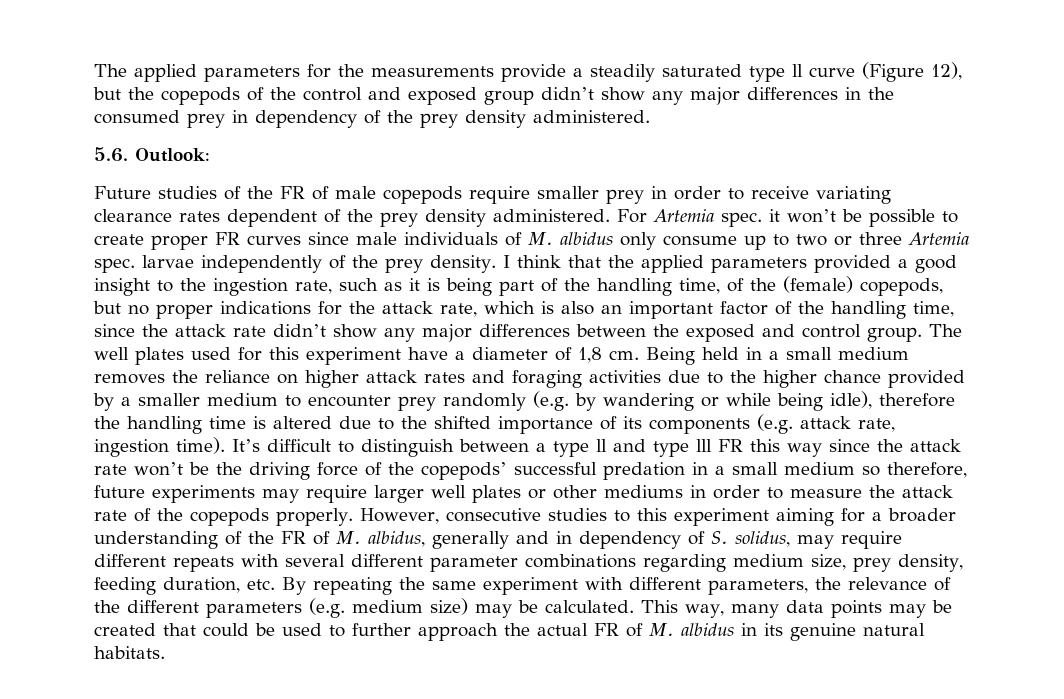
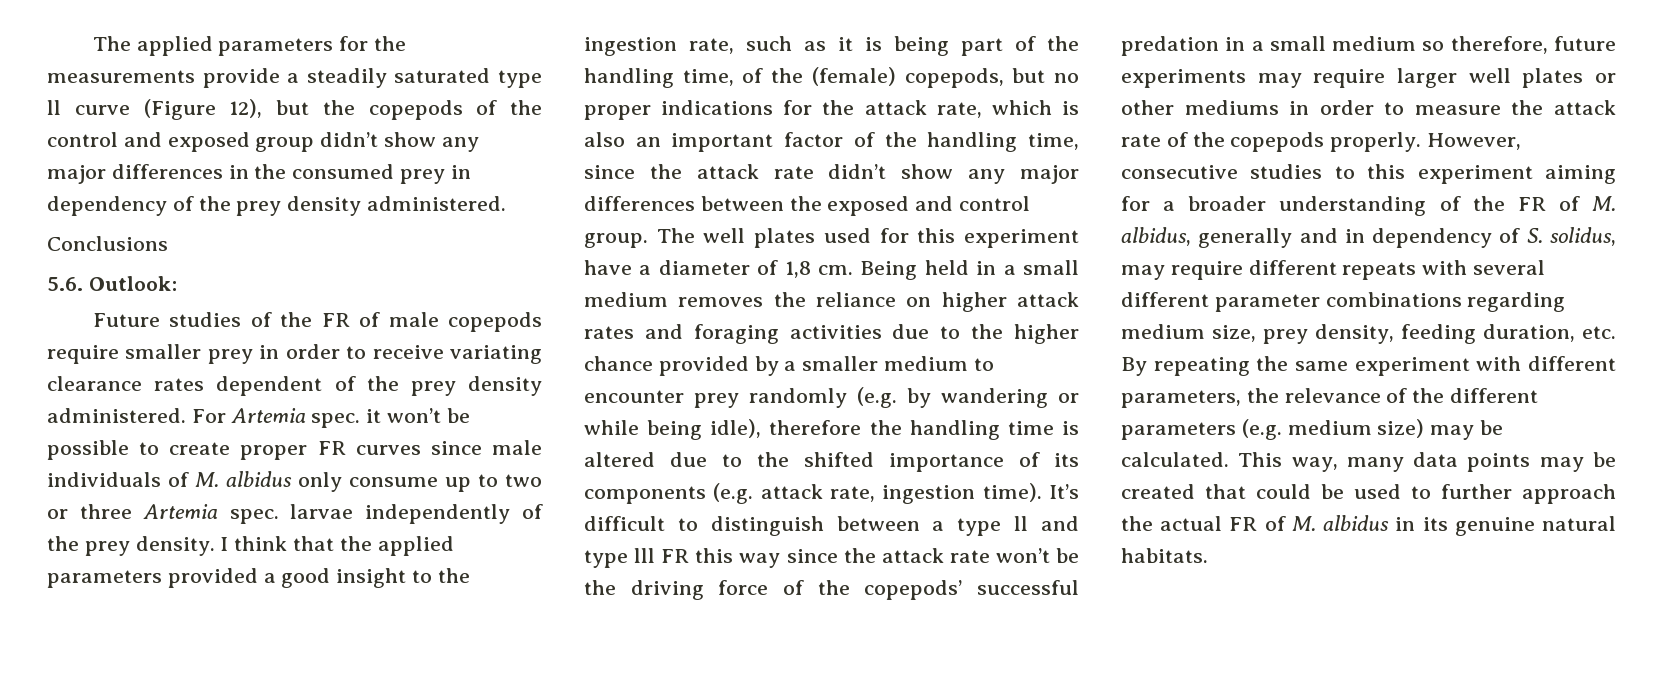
(650, 116) none -> [47,236,168,251] // Conclusions

